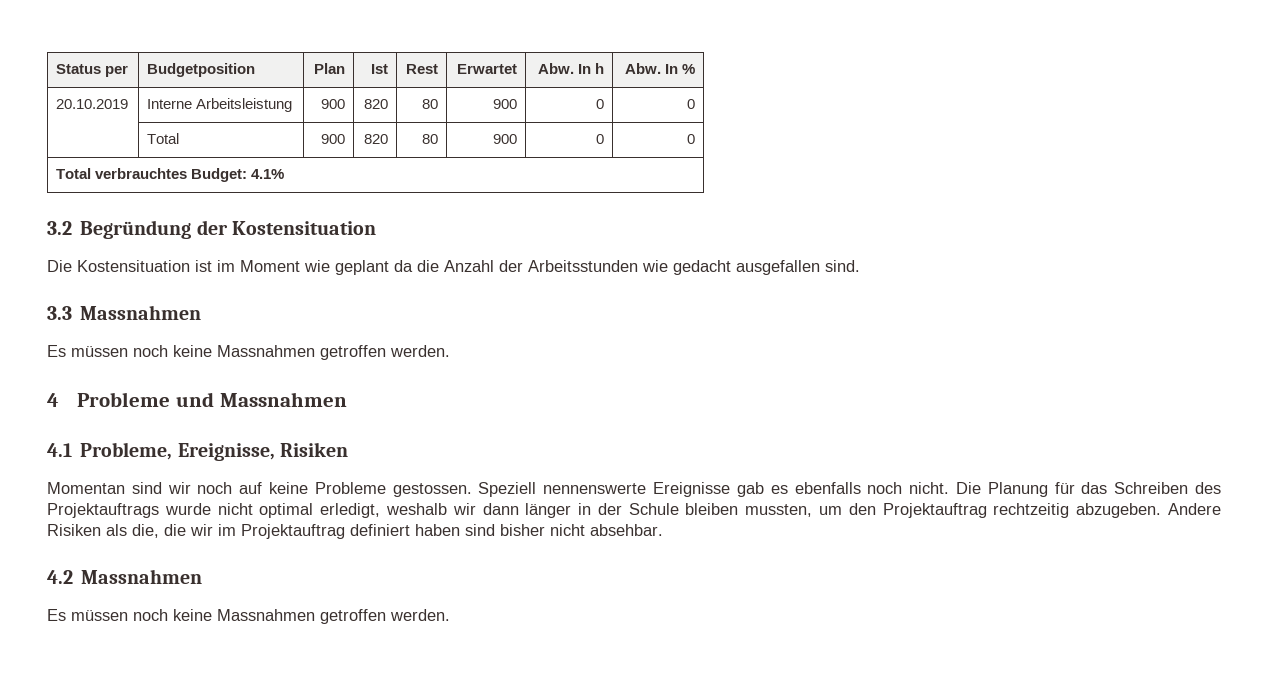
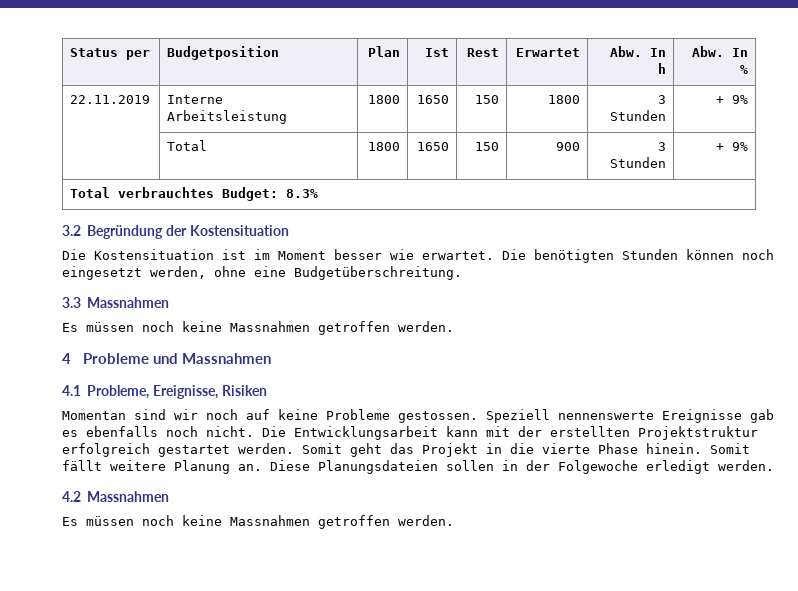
[55,99,128,109] 20.10.2019 -> [70,95,151,104] 22.11.2019
[321,99,346,109] [364,99,389,109] [422,99,439,109] [493,99,518,109] [596,99,605,109] [687,99,696,109] [146,133,179,144] [321,134,346,144] [364,134,389,144] [422,134,439,144] [493,134,518,144] [596,134,605,144] [687,134,696,144] 900 | 820 | 80 | 900 | 0 | 0 // | Total | 900 | 820 | 80 | 900 | 0 | 0 -> [367,95,400,104] [416,95,449,104] [474,95,499,104] [547,95,580,104] [657,95,666,104] [609,110,666,121] [715,95,748,104] [167,140,208,151] [367,142,400,151] [416,142,449,151] [474,142,499,151] [555,142,580,151] [657,142,666,151] [609,157,666,168] [715,142,748,151] 1800 | 1650 | 150 | 1800 | 3 Stunden | + 9% // | Total | 1800 | 1650 | 150 | 900 | 3 Stunden | + 9%
[250,169,284,179] 4.1% -> [286,189,319,198] 8.3%
[304,260,860,275] wie geplant da die Anzahl der Arbeitsstunden wie gedacht ausgefallen sind. -> [334,249,774,263] [62,266,462,280] besser wie erwartet. Die benötigten Stunden können noch eingesetzt werden, ohne eine Budgetüberschreitung.
[987,482,1222,497] [47,503,1221,518] [47,524,663,539] Planung für das Schreiben des Projektauftrags wurde nicht optimal erledigt, weshalb wir dann länger in der Schule bleiben mussten, um den Projektauftrag rechtzeitig abzugeben. Andere Risiken als die, die wir im Projektauftrag definiert haben sind bisher nicht absehbar. -> [294,426,758,440] [62,443,750,457] [62,460,774,474] Entwicklungsarbeit kann mit der erstellten Projektstruktur erfolgreich gestartet werden. Somit geht das Projekt in die vierte Phase hinein. Somit fällt weitere Planung an. Diese Planungsdateien sollen in der Folgewoche erledigt werden.

